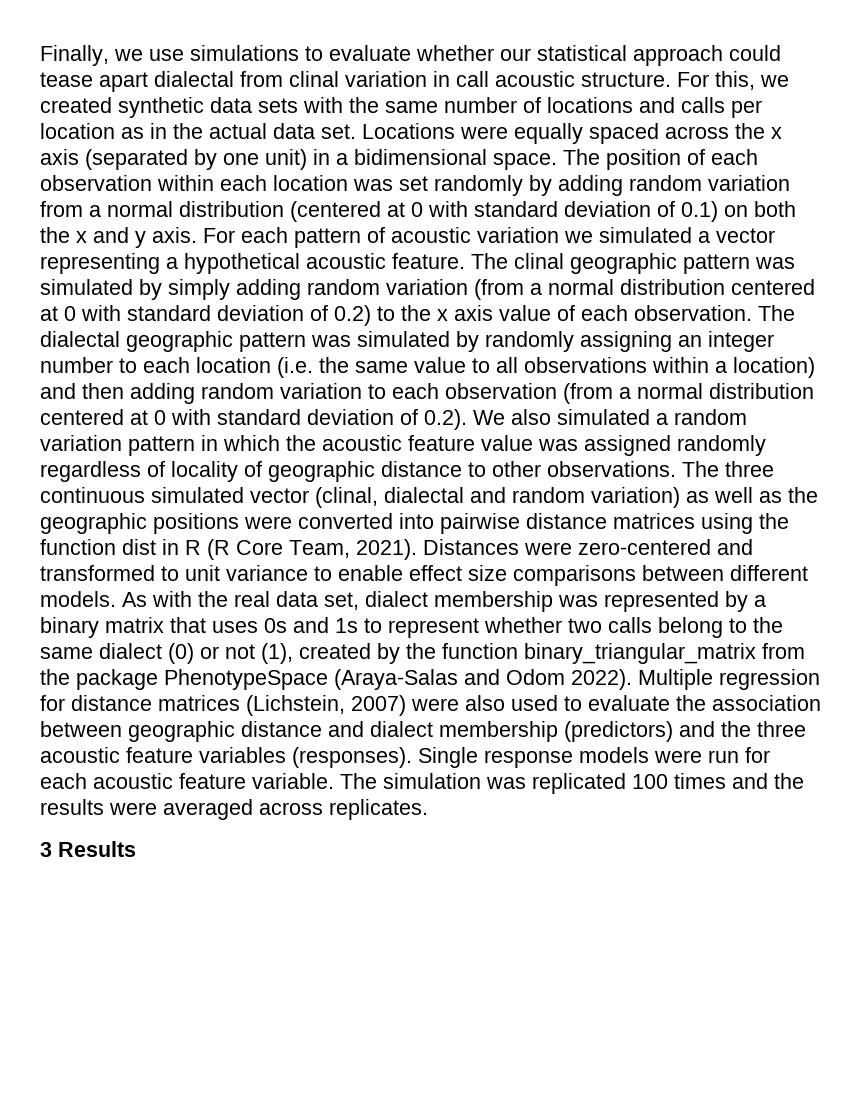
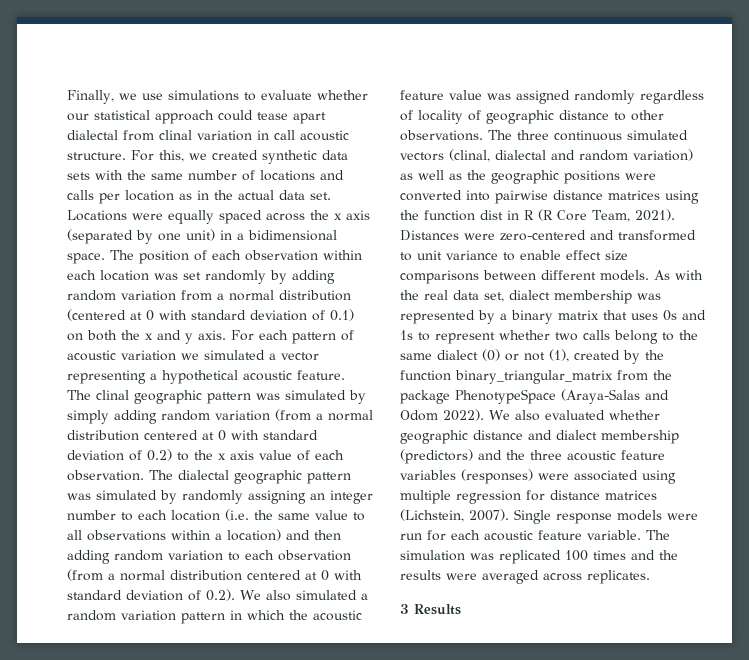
[250,488,309,503] vector -> [400,152,444,161] vectors
[638,669,820,690] [40,695,821,716] [40,721,122,737] Multiple regression for distance matrices (Lichstein, 2007) were also used to evaluate the association between -> [489,410,660,421] We also evaluated whether
[292,747,412,768] (responses). -> [461,469,676,484] [400,490,657,504] [400,509,509,522] (responses) were associated using multiple regression for distance matrices (Lichstein, 2007).

